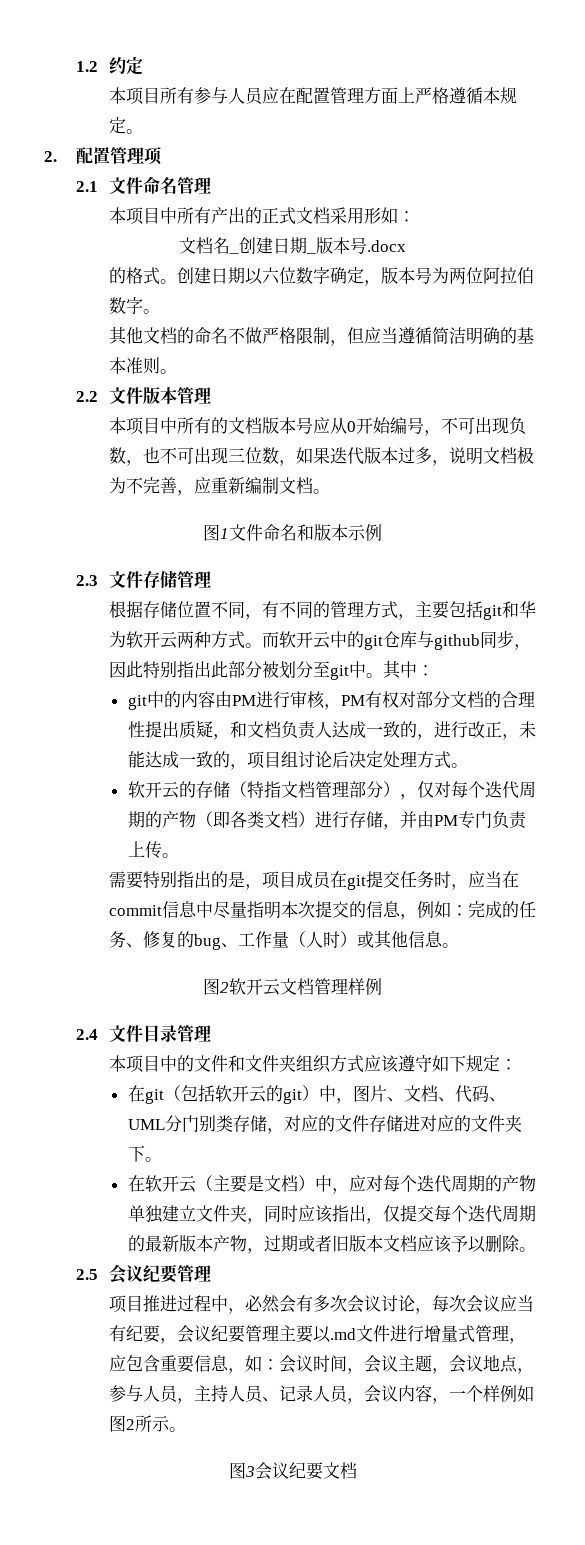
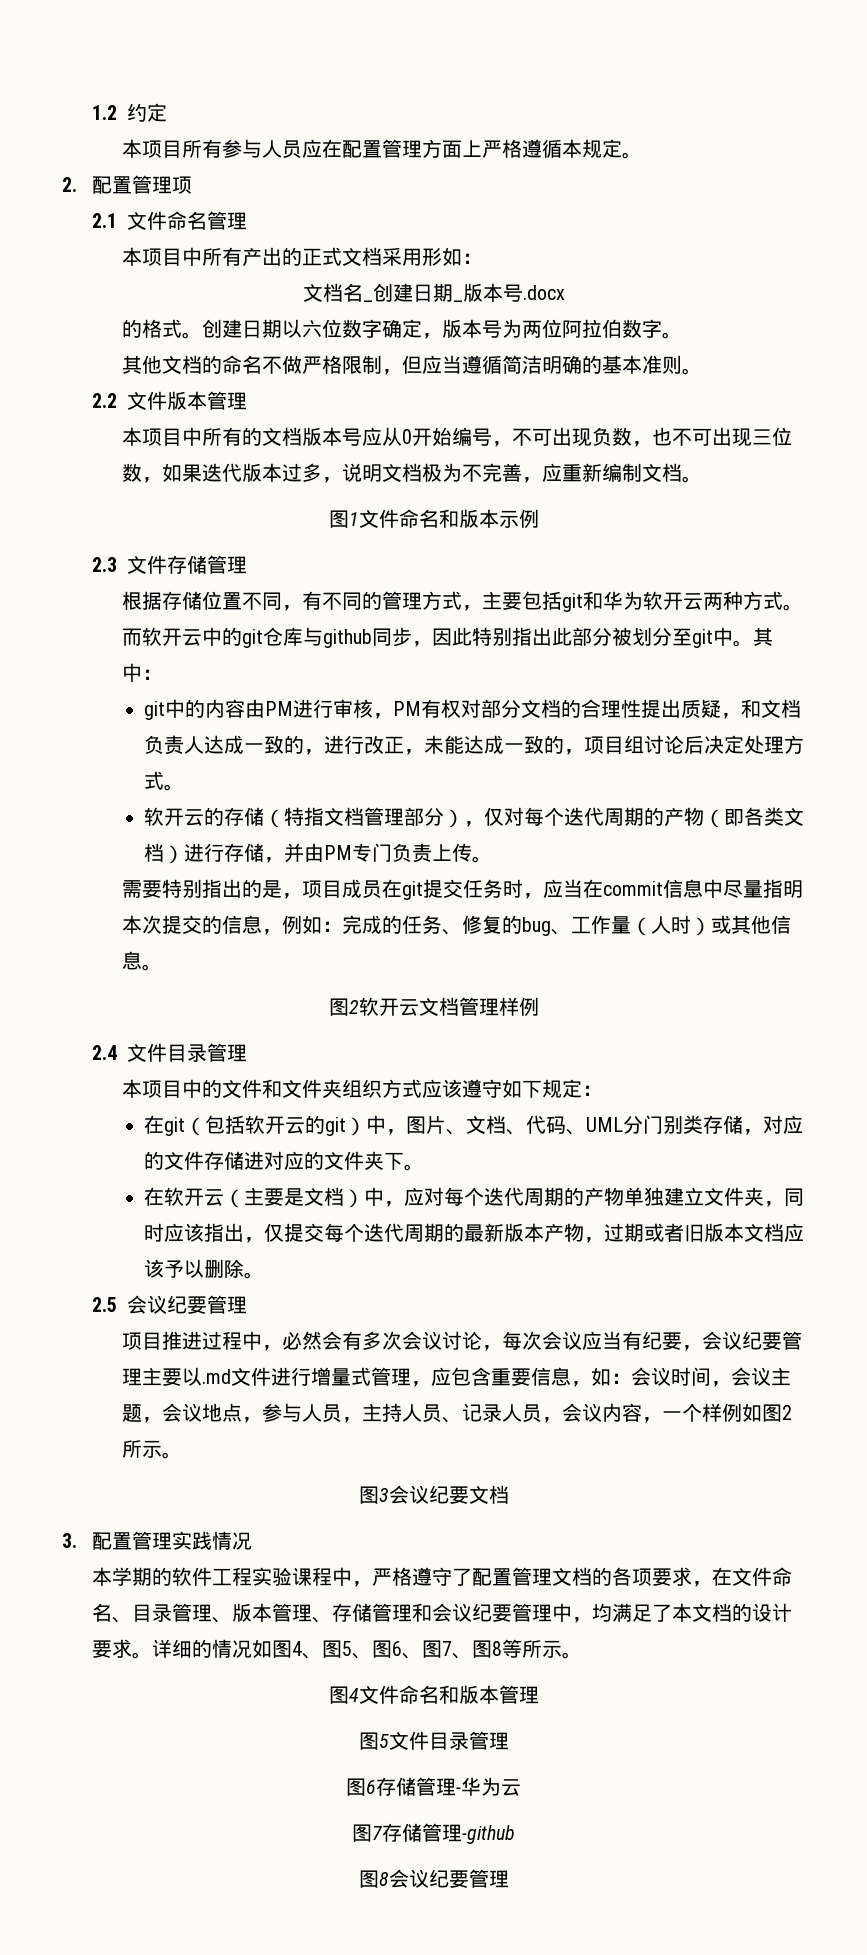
(357, 1470) none -> [62,1531,252,1550] [91,1567,792,1587] [91,1603,792,1623] [91,1639,582,1659] [328,1685,539,1704] [358,1731,509,1750] [346,1777,521,1796] [352,1823,515,1844] [358,1869,509,1888] // 3.配置管理实践情况 // 本学期的软件工程实验课程中，严格遵守了配置管理文档的各项要求，在文件命名、目录管理、版本管理、存储管理和会议纪要管理中，均满足了本文档的设计要求。详细的情况如图4、图5、图6、图7、图8等所示。 // 图4文件命名和版本管理 // 图5文件目录管理 // 图6存储管理-华为云 // 图7存储管理-github // 图8会议纪要管理

